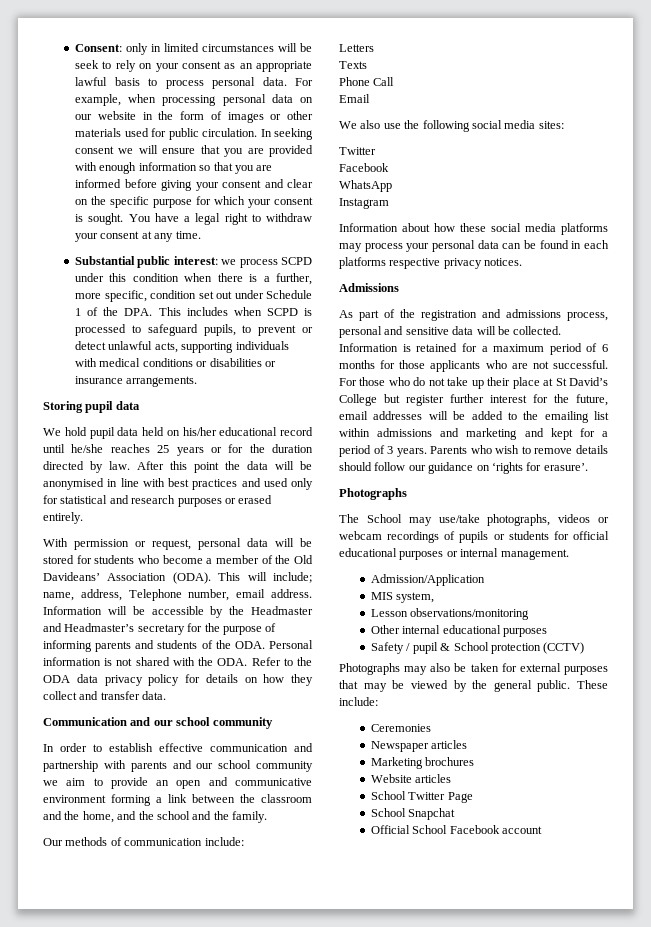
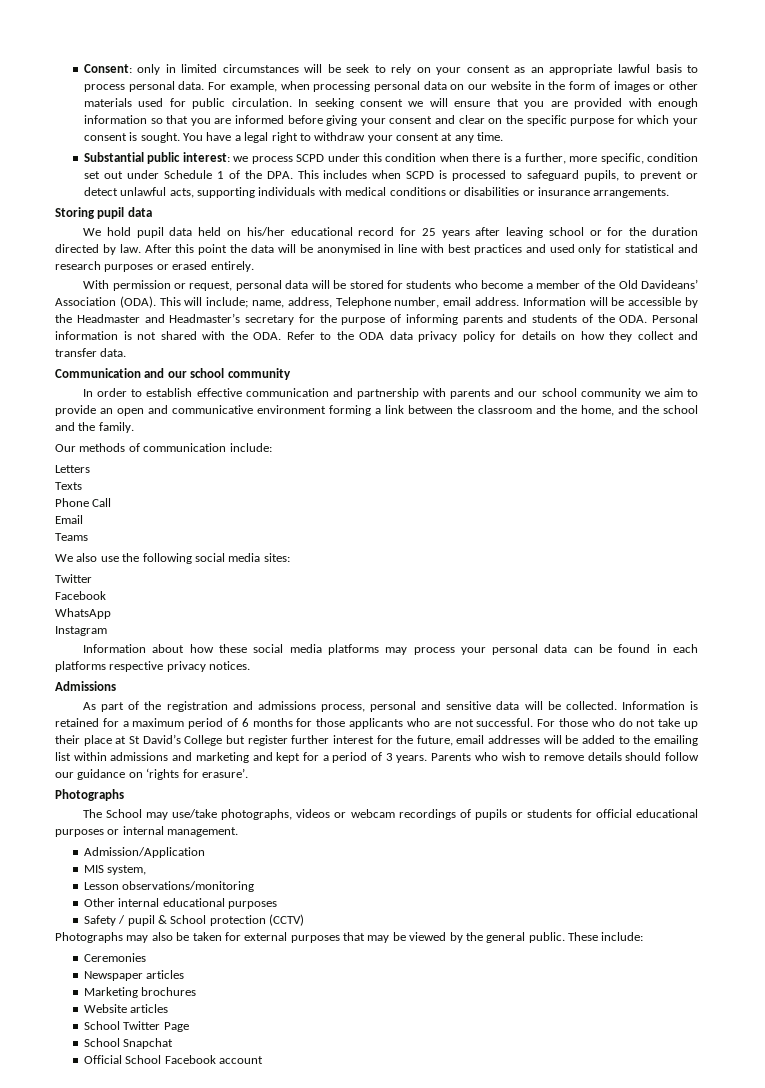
[43,444,204,456] until he/she reaches 25 years -> [400,227,584,238] for 25 years after leaving school
(370, 98) none -> [55,533,88,541] // Teams

